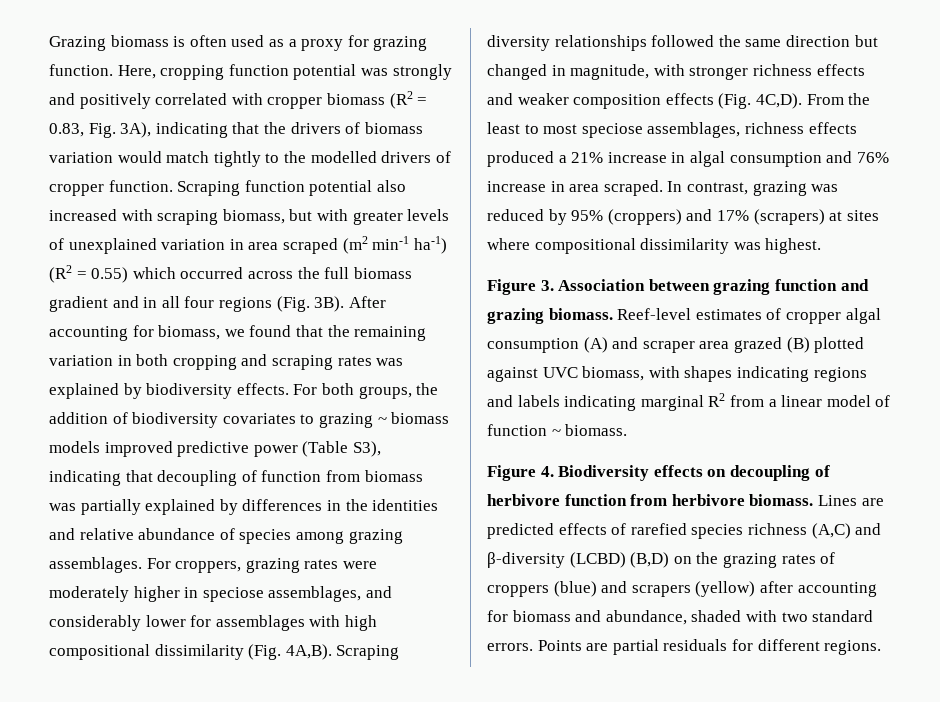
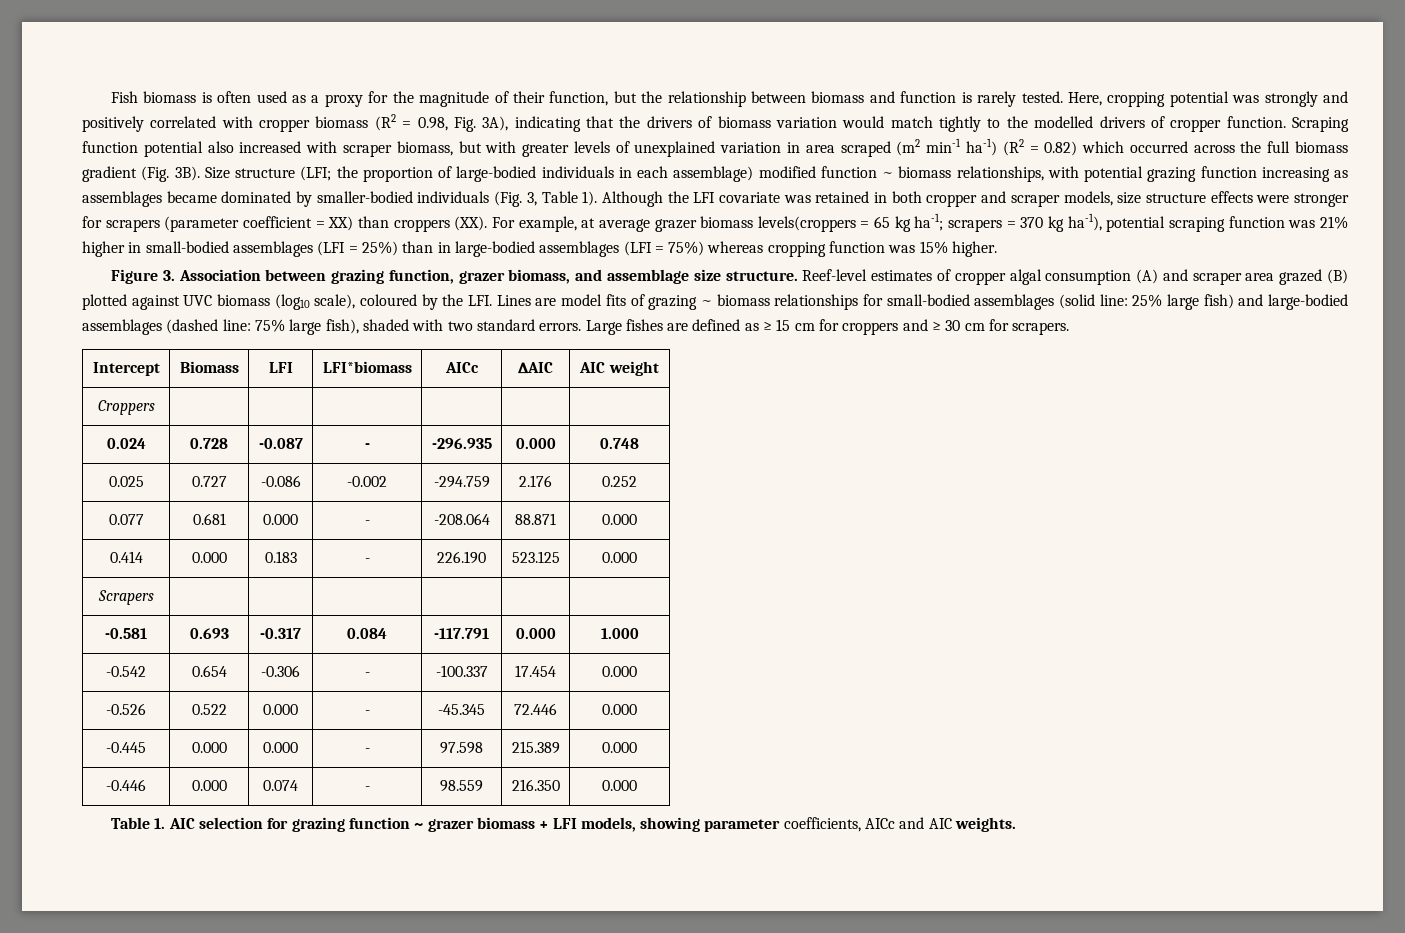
[49,36,106,51] Grazing -> [110,91,138,103] Fish
[373,36,428,51] [49,64,113,76] grazing function. -> [392,91,1063,107] the magnitude of their function, but the relationship between biomass and function is rarely tested.
[228,64,289,76] function -> (1166, 99) none
[49,123,84,137] 0.83, -> [417,117,448,131] 0.98,
[157,210,219,225] scraping -> [342,144,392,157] scraper
[91,267,129,283] 0.55) -> [1044,141,1078,156] 0.82)
[112,296,386,312] [49,325,427,341] [49,354,404,370] [49,383,439,399] [49,412,450,428] [49,441,381,457] [49,470,423,486] [49,499,439,515] [49,528,403,544] [49,557,377,573] [49,586,392,602] [49,615,377,631] [49,644,400,660] [487,35,878,51] [487,64,865,80] [487,93,871,109] [487,122,857,138] [487,151,889,167] [487,180,839,196] [487,209,879,225] [487,238,822,254] and in all four regions (Fig. 3B). After accounting for biomass, we found that the remaining variation in both cropping and scraping rates was explained by biodiversity effects. For both groups, the addition of biodiversity covariates to grazing ~ biomass models improved predictive power (Table S3), indicating that decoupling of function from biomass was partially explained by differences in the identities and relative abundance of species among grazing assemblages. For croppers, grazing rates were moderately higher in speciose assemblages, and considerably lower for assemblages with high compositional dissimilarity (Fig. 4A,B). Scraping diversity relationships followed the same direction but changed in magnitude, with stronger richness effects and weaker composition effects (Fig. 4C,D). From the least to most speciose assemblages, richness effects produced a 21% increase in algal consumption and 76% increase in area scraped. In contrast, grazing was reduced by 95% (croppers) and 17% (scrapers) at sites where compositional dissimilarity was highest. -> [141,166,1348,182] [82,191,1350,207] [82,213,1348,232] [82,241,998,257] (Fig. 3B). Size structure (LFI; the proportion of large-bodied individuals in each assemblage) modified function ~ biomass relationships, with potential grazing function increasing as assemblages became dominated by smaller-bodied individuals (Fig. 3, Table 1). Although the LFI covariate was retained in both cropper and scraper models, size structure effects were stronger for scrapers (parameter coefficient = XX) than croppers (XX). For example, at average grazer biomass levels(croppers = 65 kg ha-1; scrapers = 370 kg ha-1), potential scraping function was 21% higher in small-bodied assemblages (LFI = 25%) than in large-bodied assemblages (LFI = 75%) whereas cropping function was 15% higher.
[774,279,869,291] [487,308,613,324] function and grazing biomass. -> [388,269,798,284] function, grazer biomass, and assemblage size structure.
[582,366,867,382] [487,393,891,411] [487,424,628,436] [487,465,830,481] [487,494,884,506] [487,523,882,539] [487,552,836,568] [487,581,877,597] [487,610,687,625] biomass, with shapes indicating regions and labels indicating marginal R2 from a linear model of function ~ biomass. // Figure 4. Biodiversity effects on decoupling of herbivore function from herbivore biomass. Lines are predicted effects of rarefied species richness (A,C) and β-diversity (LCBD) (B,D) on the grazing rates of croppers (blue) and scrapers (yellow) after accounting for biomass and abundance, -> [217,294,1348,310] [82,319,359,335] biomass (log10 scale), coloured by the LFI. Lines are model fits of grazing ~ biomass relationships for small-bodied assemblages (solid line: 25% large fish) and large-bodied assemblages (dashed line: 75% large fish),
[537,639,882,655] Points are partial residuals for different regions. -> [585,319,1070,335] [92,362,160,376] [179,361,239,373] [268,362,293,373] [322,361,412,373] [444,362,479,373] [518,362,553,374] [579,361,659,376] [97,400,155,415] [106,438,146,449] [190,438,228,449] [258,438,303,449] [364,443,370,449] [431,438,492,449] [515,438,556,449] [600,438,639,449] [108,476,144,487] [191,476,227,487] [260,475,301,487] [347,476,387,487] [433,476,490,488] [519,475,552,487] [602,476,637,487] [108,514,144,525] [192,513,226,525] [263,514,298,525] [364,520,370,525] [433,513,490,525] [515,513,556,525] [602,514,637,525] [109,551,143,563] [191,552,227,563] [264,551,297,563] [364,558,370,563] [437,551,486,564] [511,551,560,563] [602,552,637,563] [97,590,154,605] [105,628,147,639] [189,628,229,639] [260,628,301,639] [347,628,387,639] [434,628,489,639] [515,628,556,639] [600,628,639,639] [106,666,146,677] [191,665,227,677] [261,665,300,677] [364,672,370,677] [435,665,488,677] [515,665,556,677] [602,666,637,677] [106,703,146,715] [191,704,227,715] [263,704,298,715] [364,710,370,715] [438,704,485,715] [514,703,557,715] [602,704,637,715] [106,742,146,753] [191,742,227,753] [263,742,298,753] [364,748,370,753] [440,742,483,754] [511,741,560,754] [602,742,637,753] [106,779,146,791] [191,780,227,791] [263,780,298,791] [364,786,370,791] [440,780,483,792] [511,779,560,791] [602,780,637,791] [110,817,1017,832] Large fishes are defined as ≥ 15 cm for croppers and ≥ 30 cm for scrapers. // Intercept | Biomass | LFI | LFI*biomass | AICc | ∆AIC | AIC weight // Croppers | | | | | | // 0.024 | 0.728 | -0.087 | - | -296.935 | 0.000 | 0.748 // 0.025 | 0.727 | -0.086 | -0.002 | -294.759 | 2.176 | 0.252 // 0.077 | 0.681 | 0.000 | - | -208.064 | 88.871 | 0.000 // 0.414 | 0.000 | 0.183 | - | 226.190 | 523.125 | 0.000 // Scrapers | | | | | | // -0.581 | 0.693 | -0.317 | 0.084 | -117.791 | 0.000 | 1.000 // -0.542 | 0.654 | -0.306 | - | -100.337 | 17.454 | 0.000 // -0.526 | 0.522 | 0.000 | - | -45.345 | 72.446 | 0.000 // -0.445 | 0.000 | 0.000 | - | 97.598 | 215.389 | 0.000 // -0.446 | 0.000 | 0.074 | - | 98.559 | 216.350 | 0.000 // Table 1. AIC selection for grazing function ~ grazer biomass + LFI models, showing parameter coefficients, AICc and AIC weights.

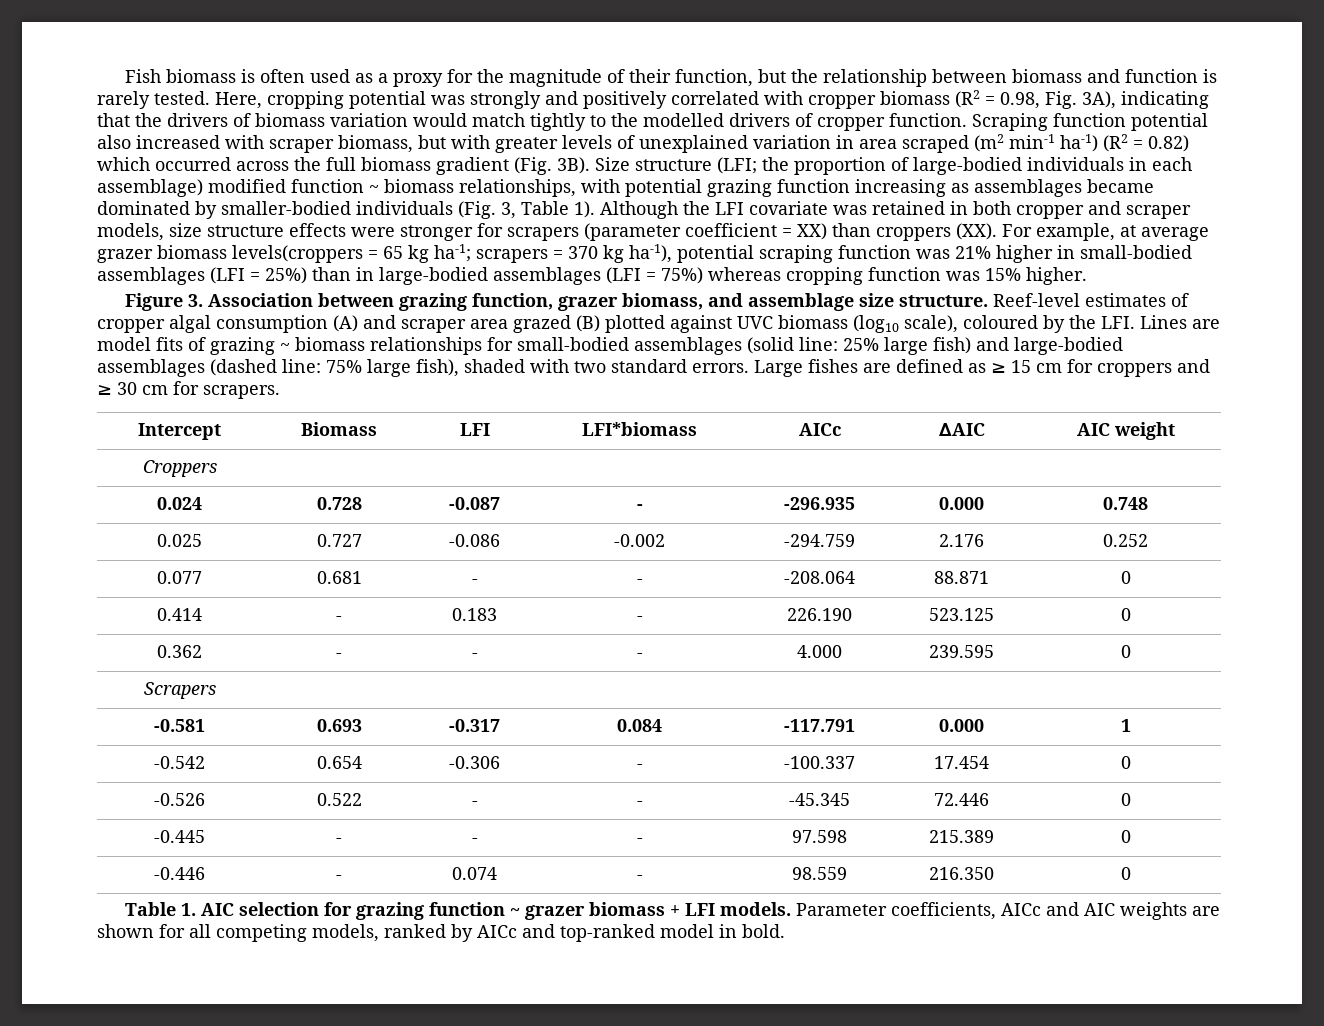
[263,514,298,525] 0.000 -> [471,579,478,584] -
[602,514,637,525] 0.000 -> [1120,571,1131,584] 0
[191,552,227,563] 0.000 -> [336,616,342,621] -
[602,552,637,563] 0.000 -> [1120,608,1131,621] [157,645,202,658] [336,653,342,658] [471,653,478,658] [636,653,643,658] [797,645,842,658] [929,645,994,658] [1120,645,1131,658] 0 // 0.362 | - | - | - | 4.000 | 239.595 | 0
[600,628,639,639] 1.000 -> [1120,719,1131,732] 1
[602,666,637,677] 0.000 -> [1120,756,1131,769] 0
[263,704,298,715] 0.000 -> [471,801,478,806] -
[602,704,637,715] 0.000 -> [1120,793,1131,806] 0
[191,742,227,753] [263,742,298,753] 0.000 | 0.000 -> [336,838,342,843] [471,838,478,843] - | -
[602,742,637,753] 0.000 -> [1120,830,1131,843] 0
[191,780,227,791] 0.000 -> [336,875,342,880] -
[602,780,637,791] 0.000 -> [1120,867,1131,880] 0
[580,817,781,832] models, showing parameter -> [719,902,887,916] models. Parameter
[955,817,1017,832] weights. -> [1119,902,1220,920] [97,924,785,942] weights are shown for all competing models, ranked by AICc and top-ranked model in bold.

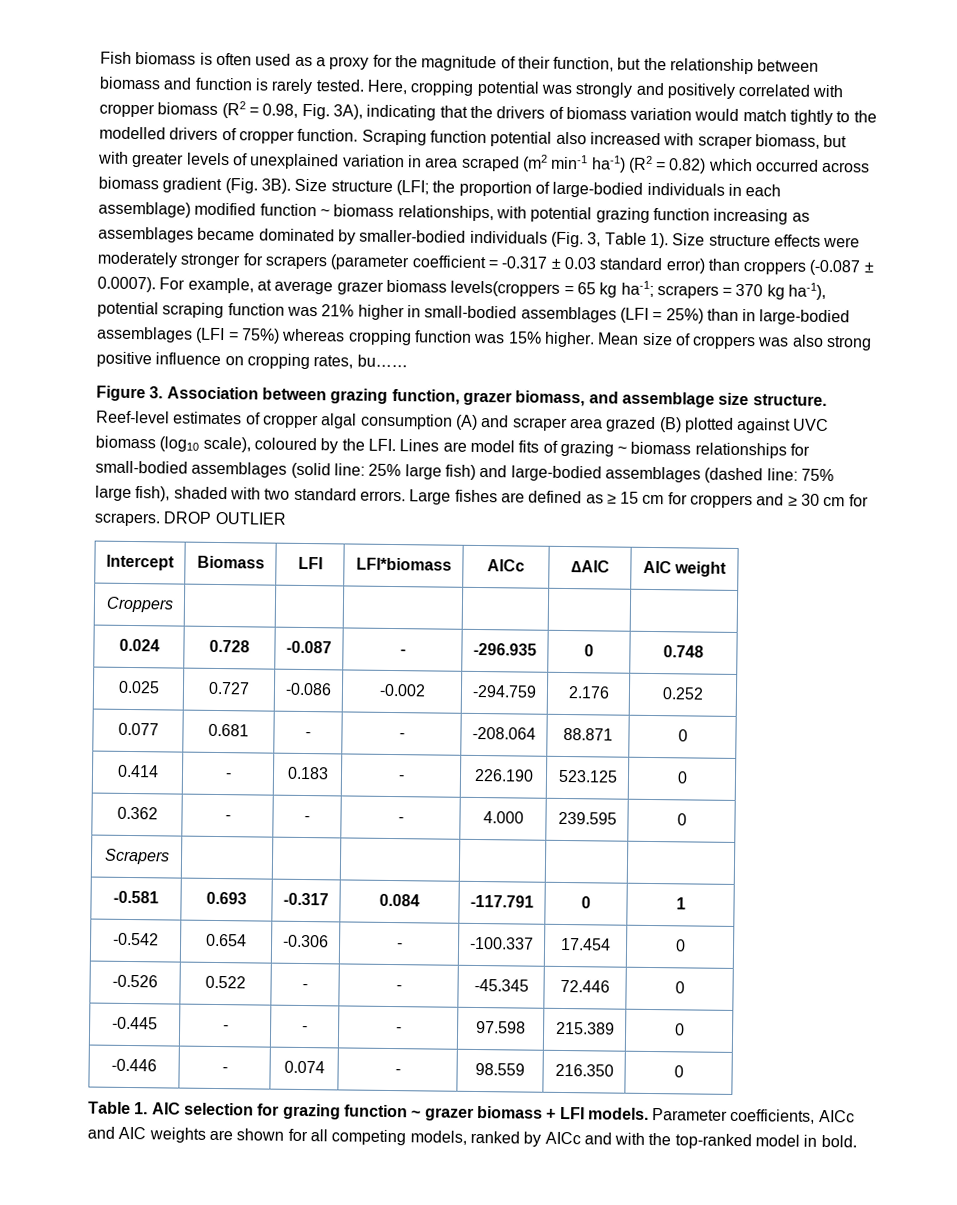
[294,157,356,171] the full -> (871, 167) none
[600,201,1191,219] [97,223,202,241] Although the LFI covariate was retained in both cropper and scraper models, size -> [672,233,706,246] Size
(395, 232) none -> [97,251,178,268] moderately
[797,223,997,241] XX) than croppers (XX). -> [501,256,874,276] [97,276,156,293] -0.317 ± 0.03 standard error) than croppers (-0.087 ± 0.0007).
(1087, 276) none -> [597,332,873,351] [96,351,408,370] Mean size of croppers was also strong positive influence on cropping rates, bu……
(280, 392) none -> [163,511,287,525] DROP OUTLIER
[939,497,984,510] 0.000 -> [584,644,594,657] 0
[939,719,984,732] 0.000 -> [581,896,591,909] 0
(555, 931) none -> [614,1132,672,1146] with the

